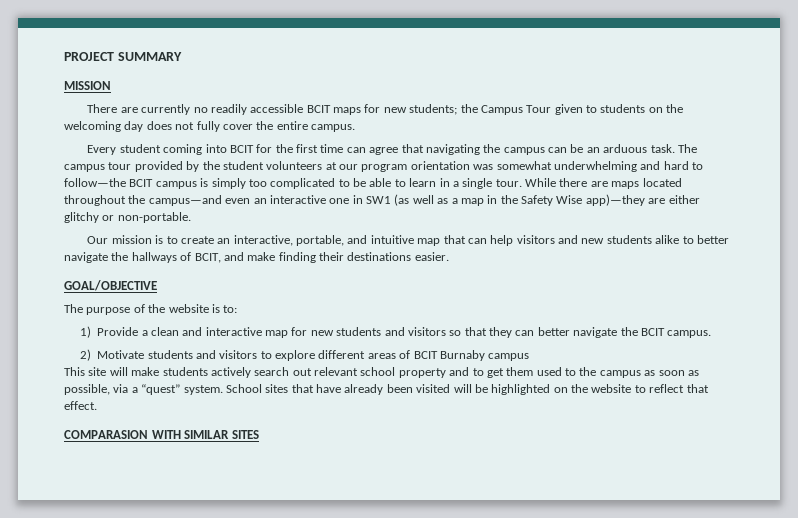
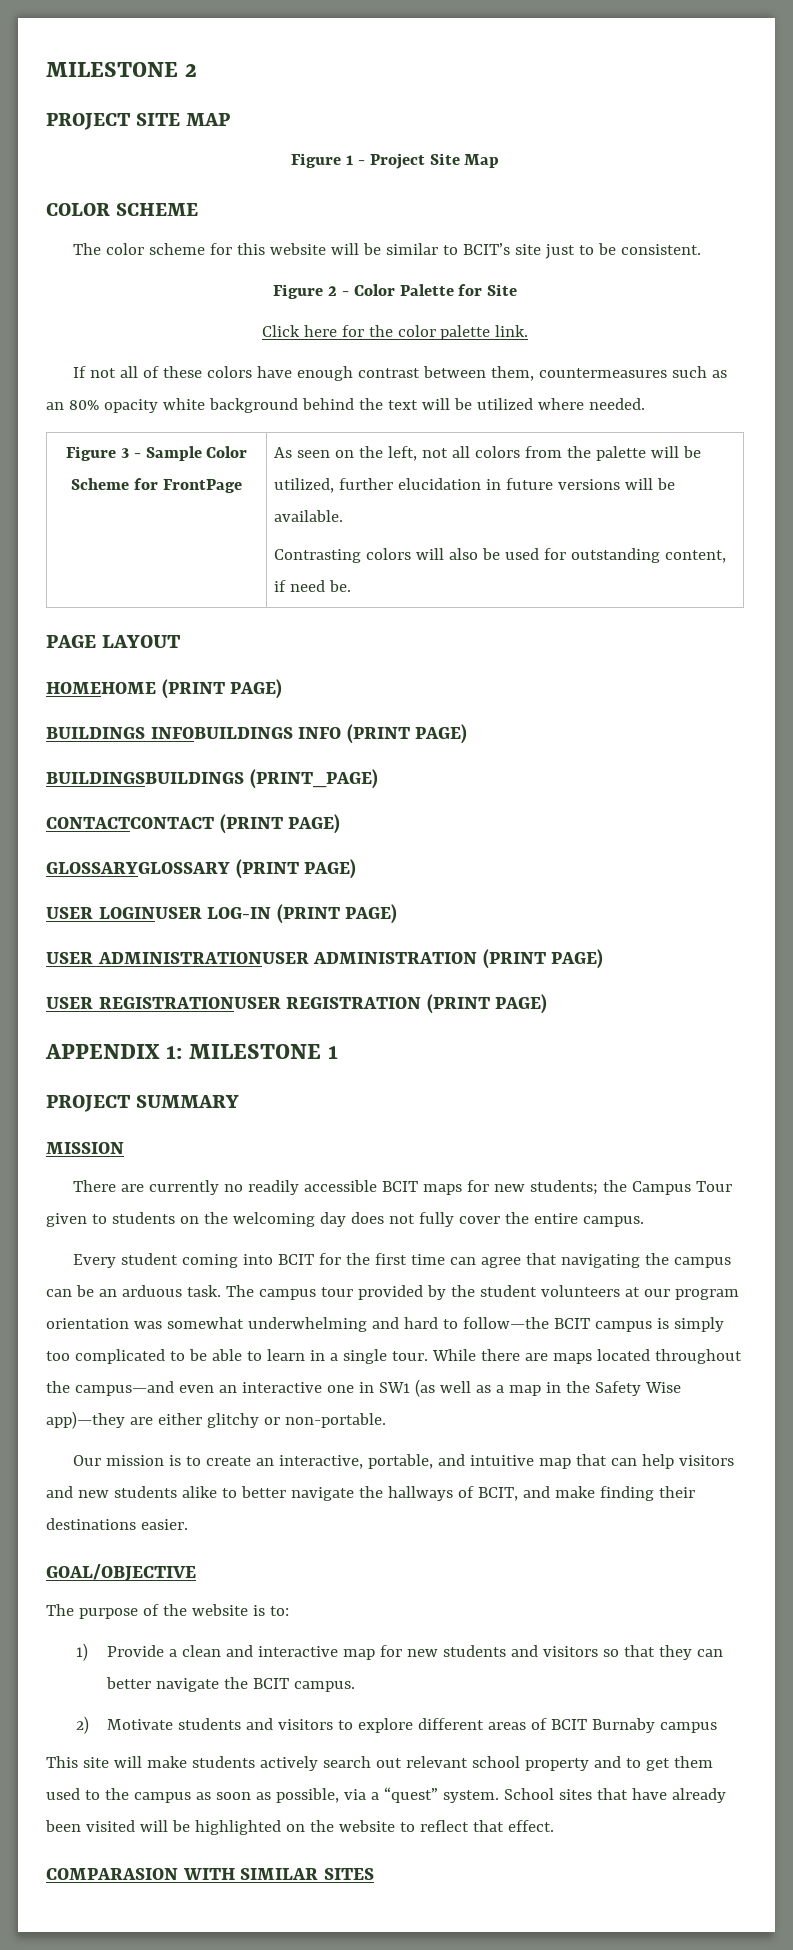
(64, 56) none -> [46,62,198,77] [46,113,231,130] [290,153,500,169] [46,203,199,216] [73,243,702,259] [272,284,518,299] [261,325,529,340] [73,366,728,381] [46,398,645,413] [65,446,248,461] [71,478,242,493] [273,446,701,461] [273,478,675,493] [273,510,343,522] [273,548,726,563] [273,580,351,592] [46,635,182,648] [46,679,283,699] [46,724,468,744] [46,769,378,789] [46,814,341,834] [46,859,357,879] [46,904,398,924] [46,949,604,969] [46,994,548,1014] [45,1044,339,1059] MILESTONE 2 // PROJECT SITE MAP // Figure 1 - Project Site Map // COLOR SCHEME // The color scheme for this website will be similar to BCIT’s site just to be consistent. // Figure 2 - Color Palette for Site // Click here for the color palette link. // If not all of these colors have enough contrast between them, countermeasures such as an 80% opacity white background behind the text will be utilized where needed. // Figure 3 - Sample Color Scheme for FrontPage | As seen on the left, not all colors from the palette will be utilized, further elucidation in future versions will be available. // Contrasting colors will also be used for outstanding content, if need be. // PAGE LAYOUT // HOMEHOME (PRINT PAGE) // BUILDINGS INFOBUILDINGS INFO (PRINT PAGE) // BUILDINGSBUILDINGS (PRINT_PAGE) // CONTACTCONTACT (PRINT PAGE) // GLOSSARYGLOSSARY (PRINT PAGE) // USER LOGINUSER LOG-IN (PRINT PAGE) // USER ADMINISTRATIONUSER ADMINISTRATION (PRINT PAGE) // USER REGISTRATIONUSER REGISTRATION (PRINT PAGE) // APPENDIX 1: MILESTONE 1 //

